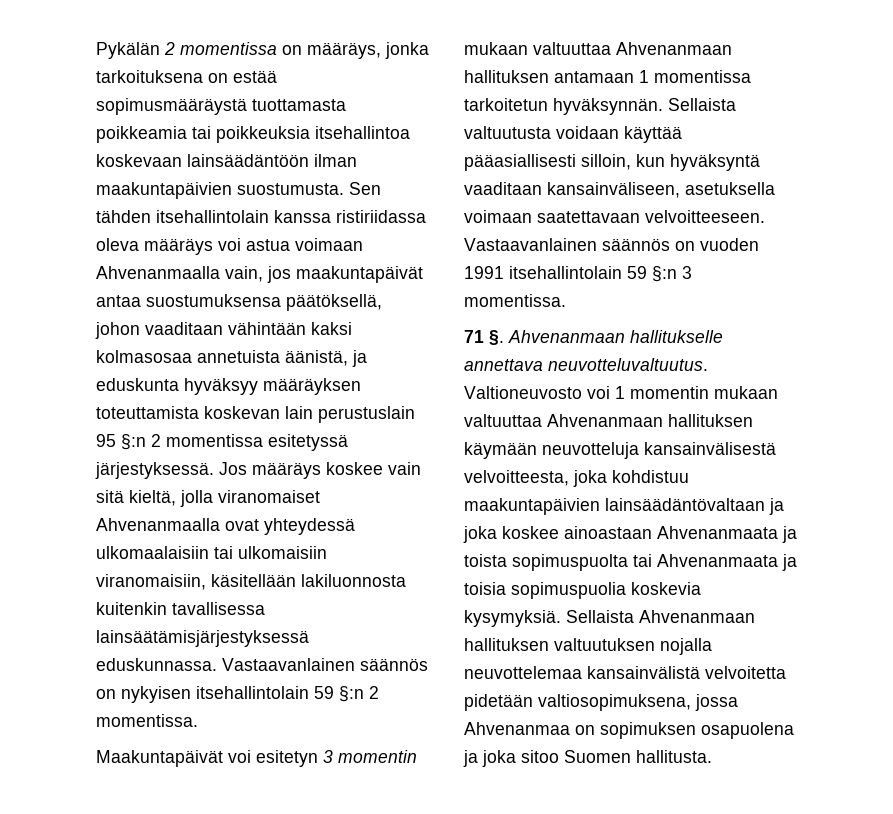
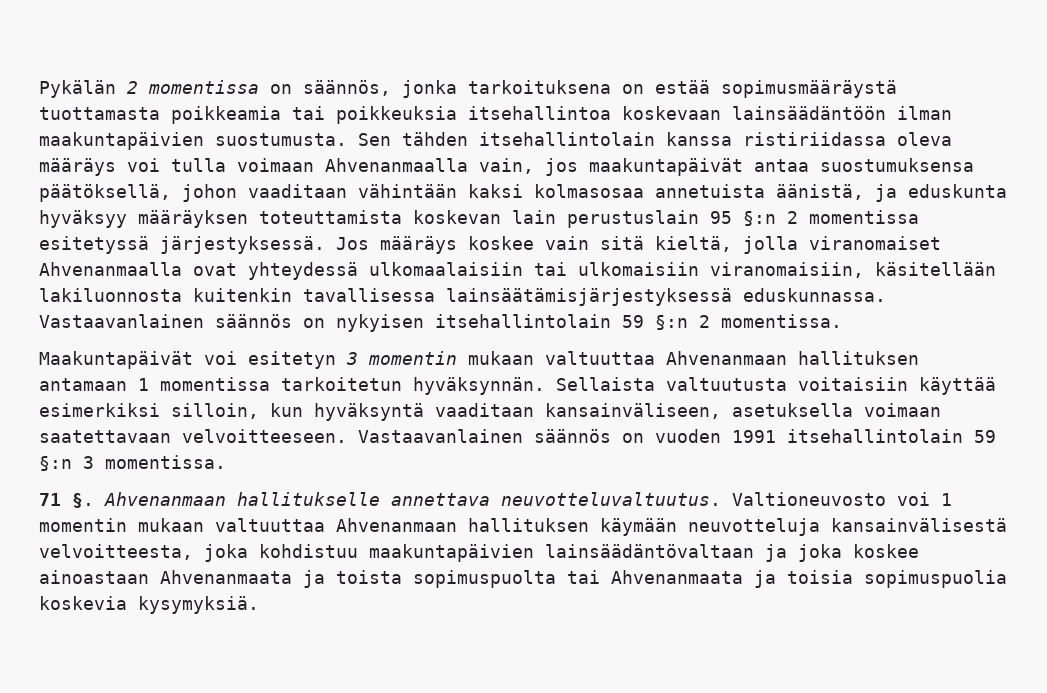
[307,42,381,59] määräys, -> [303,80,391,96] säännös,
[246,239,290,251] astua -> [171,158,226,172] tulla
[556,126,682,143] [464,154,576,171] voidaan käyttää pääasiallisesti -> [798,377,996,395] [39,403,160,417] voitaisiin käyttää esimerkiksi
[566,610,755,623] [464,638,712,655] [464,666,786,679] [464,694,738,711] [464,722,794,739] [463,750,712,767] Sellaista Ahvenanmaan hallituksen valtuutuksen nojalla neuvottelemaa kansainvälistä velvoitetta pidetään valtiosopimuksena, jossa Ahvenanmaa on sopimuksen osapuolena ja joka sitoo Suomen hallitusta. -> (259, 605) none

